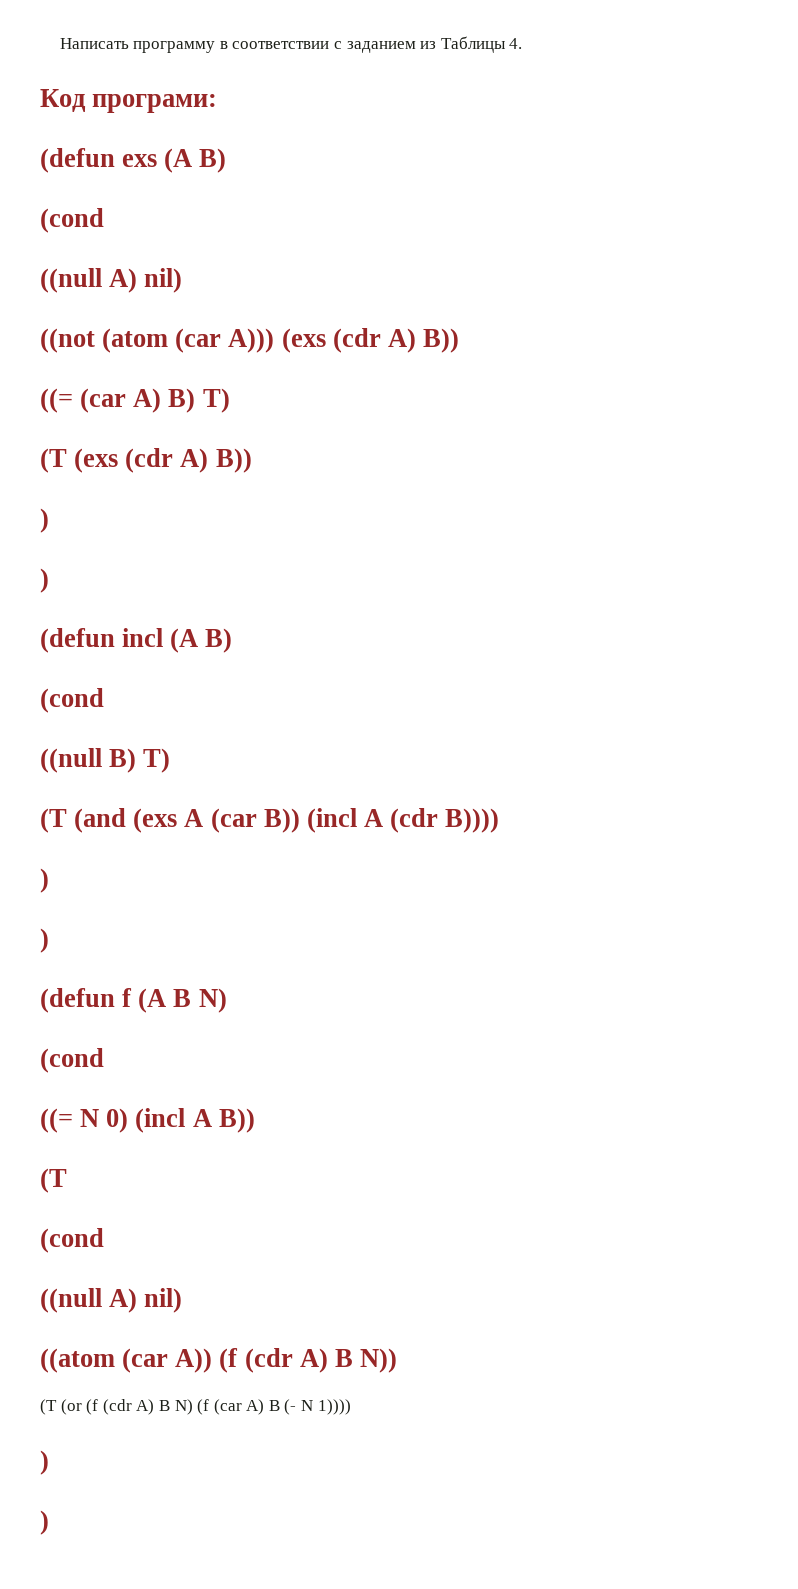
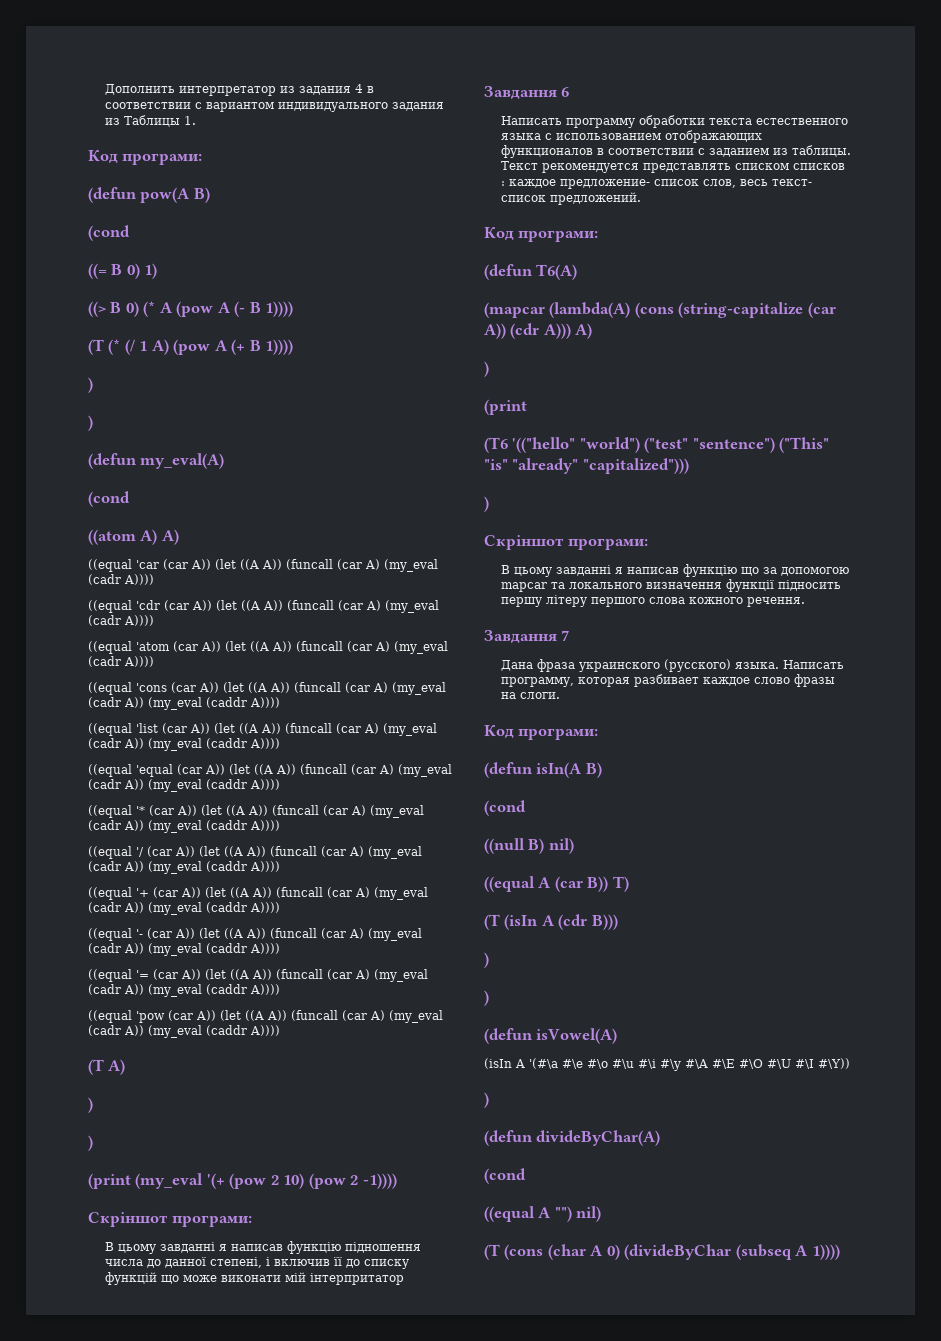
[59,38,416,53] Написать программу в соответствии с заданием -> [105,84,375,96] [105,102,445,112] Дополнить интерпретатор из задания 4 в соответствии с вариантом индивидуального задания
[509,38,523,49] [40,89,218,113] [40,148,227,173] [40,208,104,233] [40,268,183,293] [40,328,460,353] [40,388,230,413] [40,448,252,473] [40,508,49,533] [40,568,49,593] [40,628,233,653] [40,688,104,713] [40,748,171,773] [40,808,357,833] 4. // Код програми: // (defun exs (A B) // (cond // ((null A) nil) // ((not (atom (car A))) (exs (cdr A) B)) // ((= (car A) B) T) // (T (exs (cdr A) B)) // ) // ) // (defun incl (A B) // (cond // ((null B) T) // (T (and (exs A (car B)) (incl -> [184,116,197,125] [88,150,203,165] [88,187,210,203] [88,225,130,241] [88,263,158,279] [88,301,294,317] [88,339,294,355] [88,377,93,393] [88,415,93,431] [88,453,225,469] [88,491,130,507] [88,529,179,545] [88,559,438,572] [88,574,154,585] [88,600,439,613] [88,615,154,626] [88,641,448,654] [88,656,154,667] [88,682,446,695] [88,697,280,710] [88,723,437,736] [88,738,280,751] [88,764,452,777] [88,779,280,792] [88,805,424,818] [88,820,280,833] [88,846,422,859] [88,861,280,874] [88,887,428,900] [88,902,280,915] [88,928,422,941] [88,943,280,956] [88,969,428,982] [88,984,280,997] [88,1010,443,1023] [88,1025,280,1038] [88,1059,126,1075] [88,1097,93,1113] [88,1135,93,1151] [88,1173,397,1189] [88,1212,253,1227] [105,1241,422,1254] [105,1257,410,1269] [105,1272,405,1285] [484,86,570,100] [501,115,849,128] [501,130,763,143] [501,145,852,158] [501,161,846,173] [501,179,813,189] [501,192,642,205] [484,227,599,242] [484,264,578,280] [484,302,836,318] [484,323,593,339] [484,361,489,377] [484,399,527,415] [484,437,830,453] [484,458,689,474] [484,496,489,512] [484,535,649,550] [501,564,850,577] [501,579,842,592] [501,595,806,607] [484,630,570,644] [501,659,845,672] [501,674,836,687] [501,692,561,699] [484,725,599,740] [484,762,602,778] [484,800,526,816] [484,838,574,854] [484,876,629,892] [484,914,539,930] 1. // Код програми: // (defun pow(A B) // (cond // ((= B 0) 1) // ((> B 0) (* A (pow A (- B 1)))) // (T (* (/ 1 A) (pow A (+ B 1)))) // ) // ) // (defun my_eval(A) // (cond // ((atom A) A) // ((equal 'car (car A)) (let ((A A)) (funcall (car A) (my_eval (cadr A)))) // ((equal 'cdr (car A)) (let ((A A)) (funcall (car A) (my_eval (cadr A)))) // ((equal 'atom (car A)) (let ((A A)) (funcall (car A) (my_eval (cadr A)))) // ((equal 'cons (car A)) (let ((A A)) (funcall (car A) (my_eval (cadr A)) (my_eval (caddr A)))) // ((equal 'list (car A)) (let ((A A)) (funcall (car A) (my_eval (cadr A)) (my_eval (caddr A)))) // ((equal 'equal (car A)) (let ((A A)) (funcall (car A) (my_eval (cadr A)) (my_eval (caddr A)))) // ((equal '* (car A)) (let ((A A)) (funcall (car A) (my_eval (cadr A)) (my_eval (caddr A)))) // ((equal '/ (car A)) (let ((A A)) (funcall (car A) (my_eval (cadr A)) (my_eval (caddr A)))) // ((equal '+ (car A)) (let ((A A)) (funcall (car A) (my_eval (cadr A)) (my_eval (caddr A)))) // ((equal '- (car A)) (let ((A A)) (funcall (car A) (my_eval (cadr A)) (my_eval (caddr A)))) // ((equal '= (car A)) (let ((A A)) (funcall (car A) (my_eval (cadr A)) (my_eval (caddr A)))) // ((equal 'pow (car A)) (let ((A A)) (funcall (car A) (my_eval (cadr A)) (my_eval (caddr A)))) // (T A) // ) // ) // (print (my_eval '(+ (pow 2 10) (pow 2 -1)))) // Скріншот програми: // В цьому завданні я написав функцію підношення числа до данної степені, і включив її до списку функцій що може виконати мій інтерпритатор // Завдання 6 // Написать программу обработки текста естественного языка с использованием отображающих функционалов в соответствии с заданием из таблицы. Текст рекомендуется представлять списком списков : каждое предложение- список слов, весь текст- список предложений. // Код програми: // (defun T6(A) // (mapcar (lambda(A) (cons (string-capitalize (car A)) (cdr A))) A) // ) // (print // (T6 '(("hello" "world") ("test" "sentence") ("This" "is" "already" "capitalized"))) // ) // Скріншот програми: // В цьому завданні я написав функцію що за допомогою mapcar та локального визначення функції підносить першу літеру першого слова кожного речення. // Завдання 7 // Дана фраза украинского (русского) языка. Написать программу, которая разбивает каждое слово фразы на слоги. // Код програми: // (defun isIn(A B) // (cond // ((null B) nil) // ((equal A (car B)) T) // (T (isIn
[445,808,500,833] [40,868,49,893] [40,928,49,953] [40,988,227,1013] [40,1048,104,1073] [40,1108,255,1133] [40,1168,67,1193] [40,1228,104,1253] [40,1288,183,1313] [40,1348,398,1373] [40,1399,351,1415] [40,1450,49,1475] [40,1510,49,1535] B)))) // ) // ) // (defun f (A B N) // (cond // ((= N 0) (incl A B)) // (T // (cond // ((null A) nil) // ((atom (car A)) (f (cdr A) B N)) // (T (or (f (cdr A) B N) (f (car A) B (- N 1)))) // ) // ) -> [591,914,618,930] [484,952,489,968] [484,990,489,1006] [484,1028,618,1044] [484,1058,850,1071] [484,1092,489,1108] [484,1130,661,1146] [484,1168,526,1184] [484,1206,602,1222] [484,1244,840,1260] B))) // ) // ) // (defun isVowel(A) // (isIn A '(#\a #\e #\o #\u #\i #\y #\A #\E #\O #\U #\I #\Y)) // ) // (defun divideByChar(A) // (cond // ((equal A "") nil) // (T (cons (char A 0) (divideByChar (subseq A 1))))

